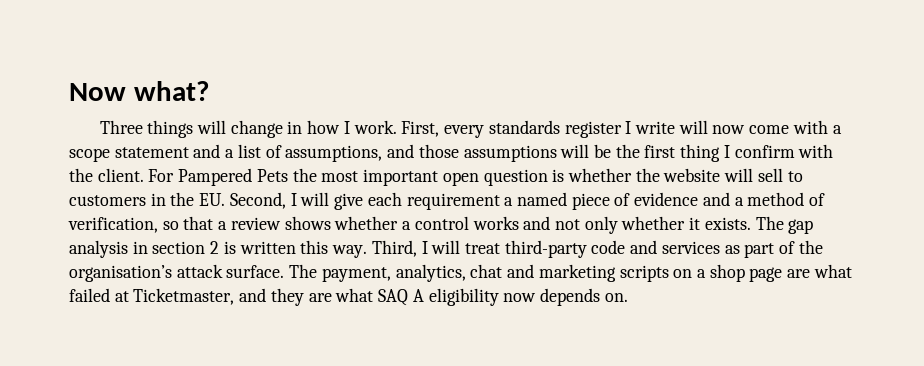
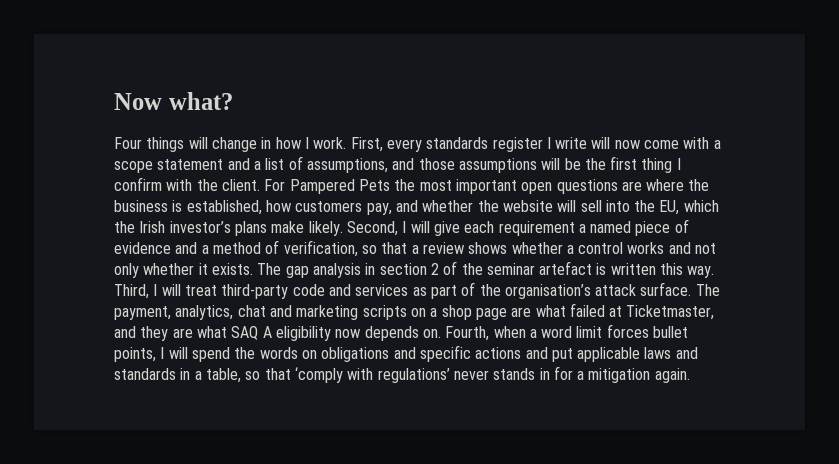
[99,120,143,134] Three -> [114,137,142,149] Four
[483,169,565,186] question is -> [556,179,710,194] [114,200,418,215] questions are where the business is established, how customers pay, and
[787,171,803,182] [69,192,226,206] to customers in the EU. -> [605,200,719,215] [114,221,343,236] into the EU, which the Irish investor’s plans make likely.
(220, 247) none -> [443,261,593,275] of the seminar artefact
(628, 297) none -> [445,324,689,341] [114,345,698,362] [114,366,690,383] Fourth, when a word limit forces bullet points, I will spend the words on obligations and specific actions and put applicable laws and standards in a table, so that ‘comply with regulations’ never stands in for a mitigation again.

